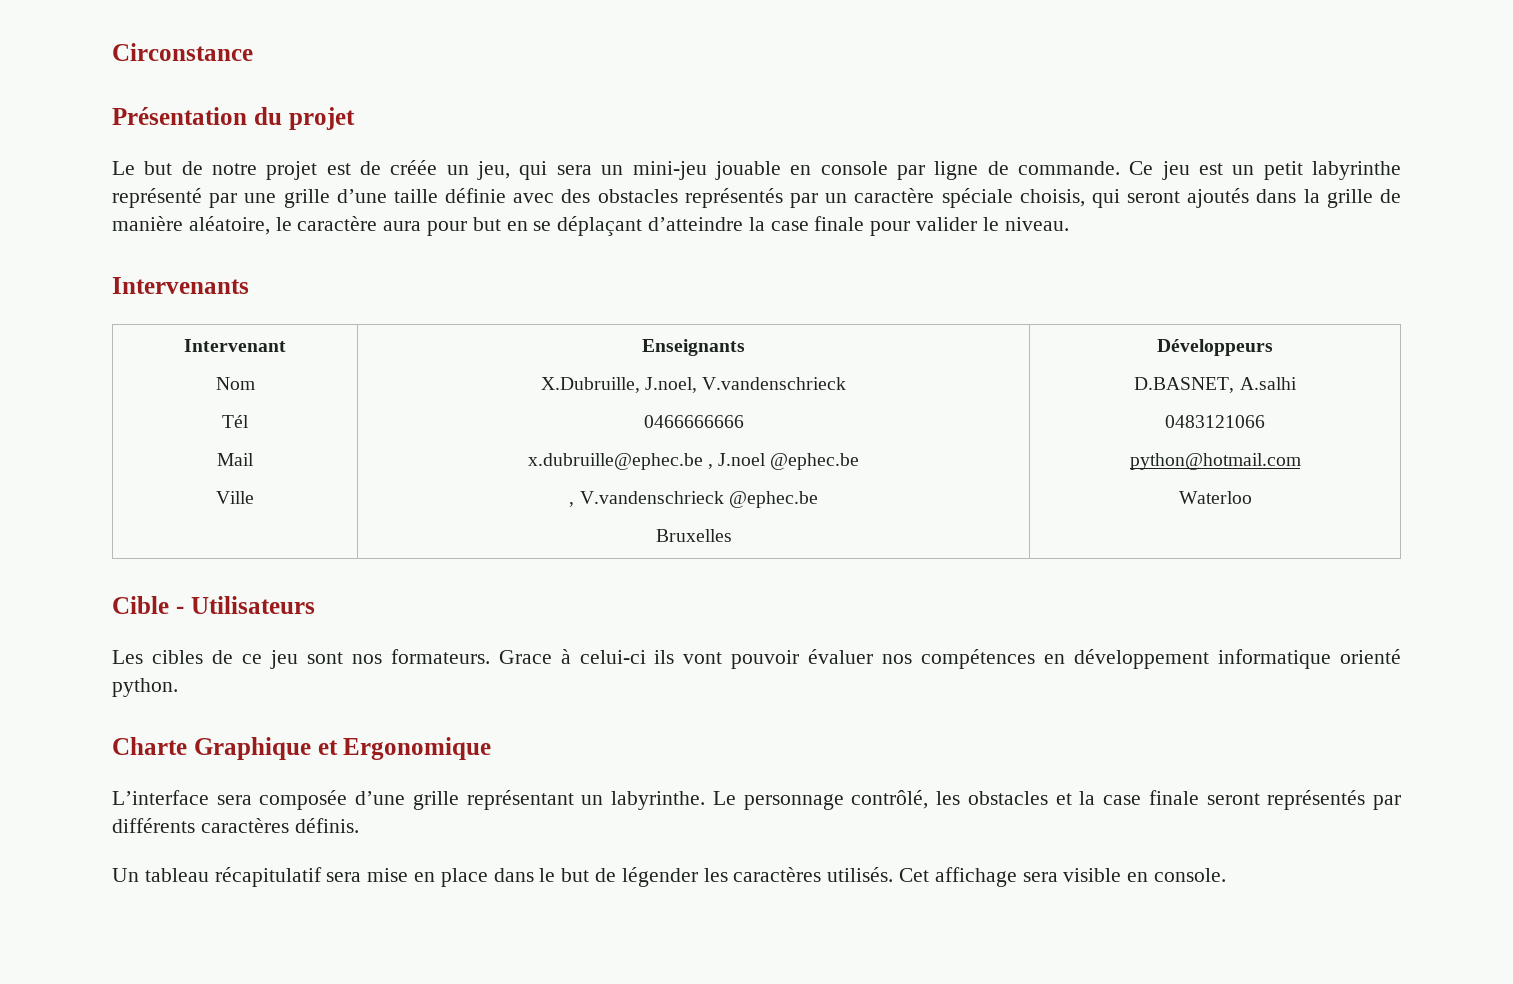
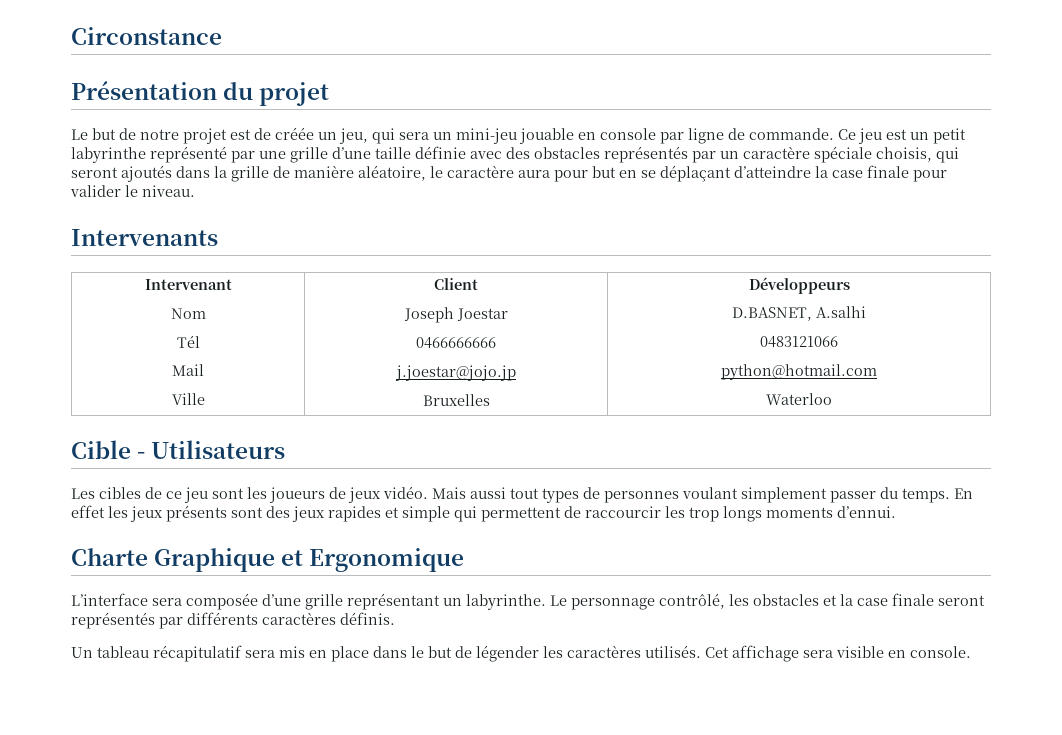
[642,339,745,356] [540,377,847,393] [643,415,744,428] [527,453,860,470] [569,491,818,508] Enseignants // X.Dubruille, J.noel, V.vandenschrieck // 0466666666 // x.dubruille@ephec.be , J.noel @ephec.be // , V.vandenschrieck @ephec.be -> [434,278,478,290] [403,307,508,323] [416,337,496,349] [394,365,516,381] Client // Joseph Joestar // 0466666666 // j.joestar@jojo.jp
[351,649,1402,669] [112,678,178,697] nos formateurs. Grace à celui-ci ils vont pouvoir évaluer nos compétences en développement informatique orienté python. -> [247,486,973,503] [71,505,896,522] les joueurs de jeux vidéo. Mais aussi tout types de personnes voulant simplement passer du temps. En effet les jeux présents sont des jeux rapides et simple qui permettent de raccourcir les trop longs moments d’ennui.
[367,868,409,882] mise -> [279,646,305,658] mis

